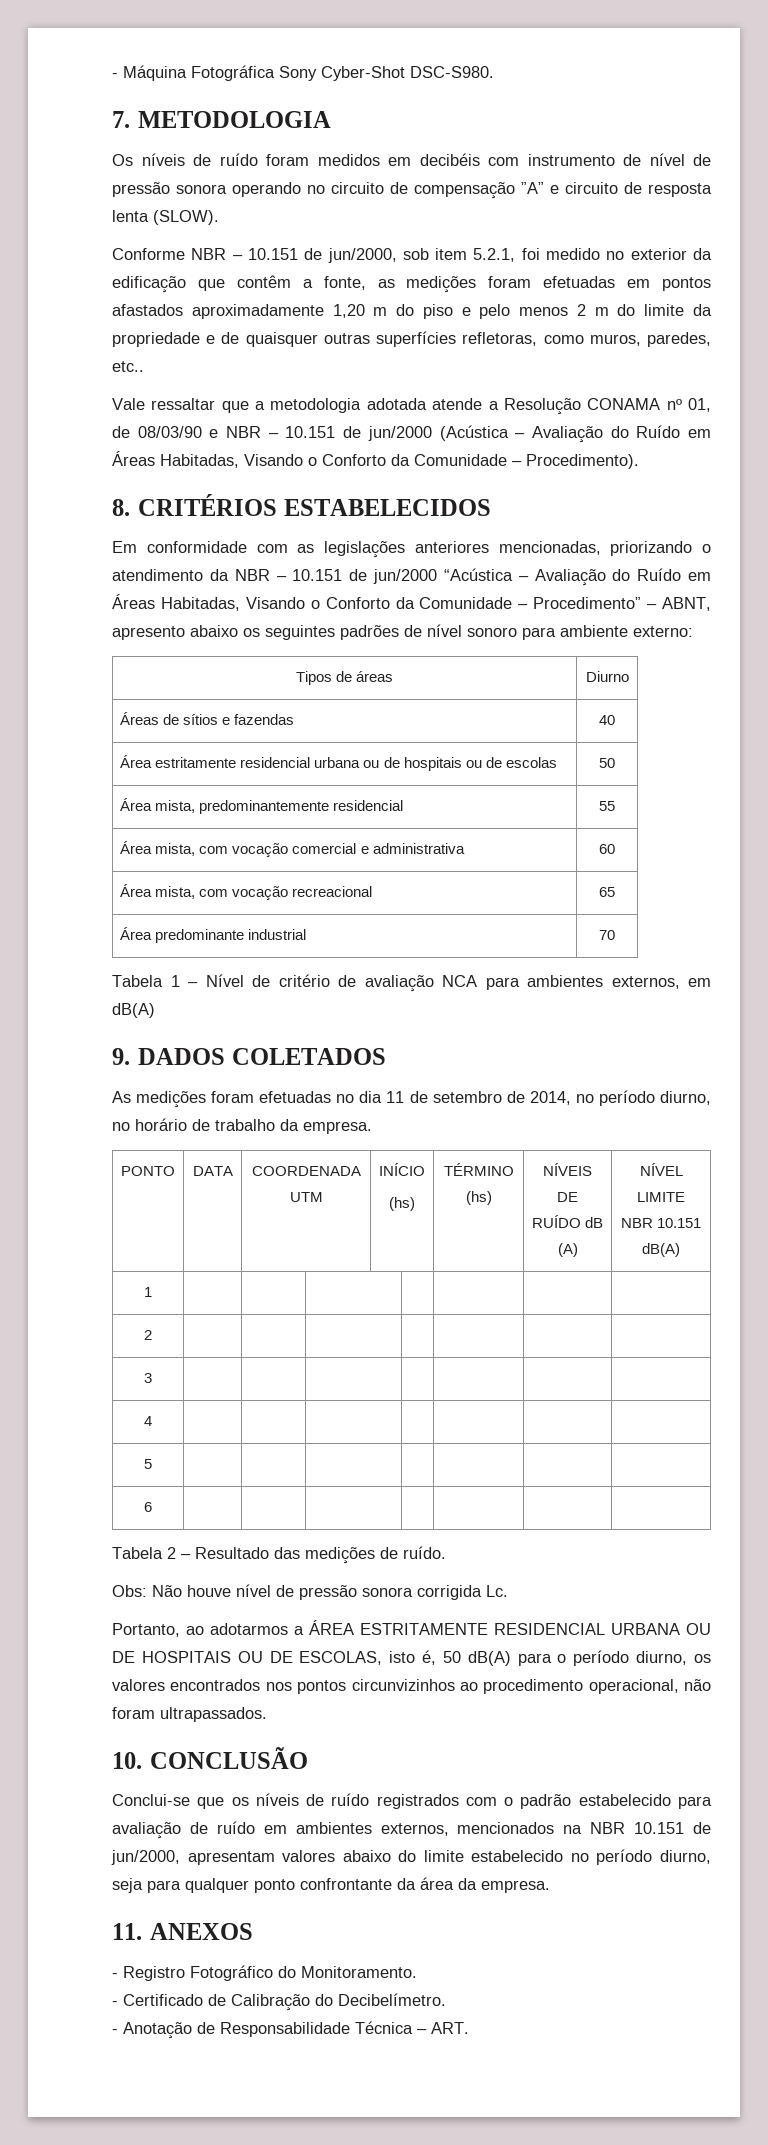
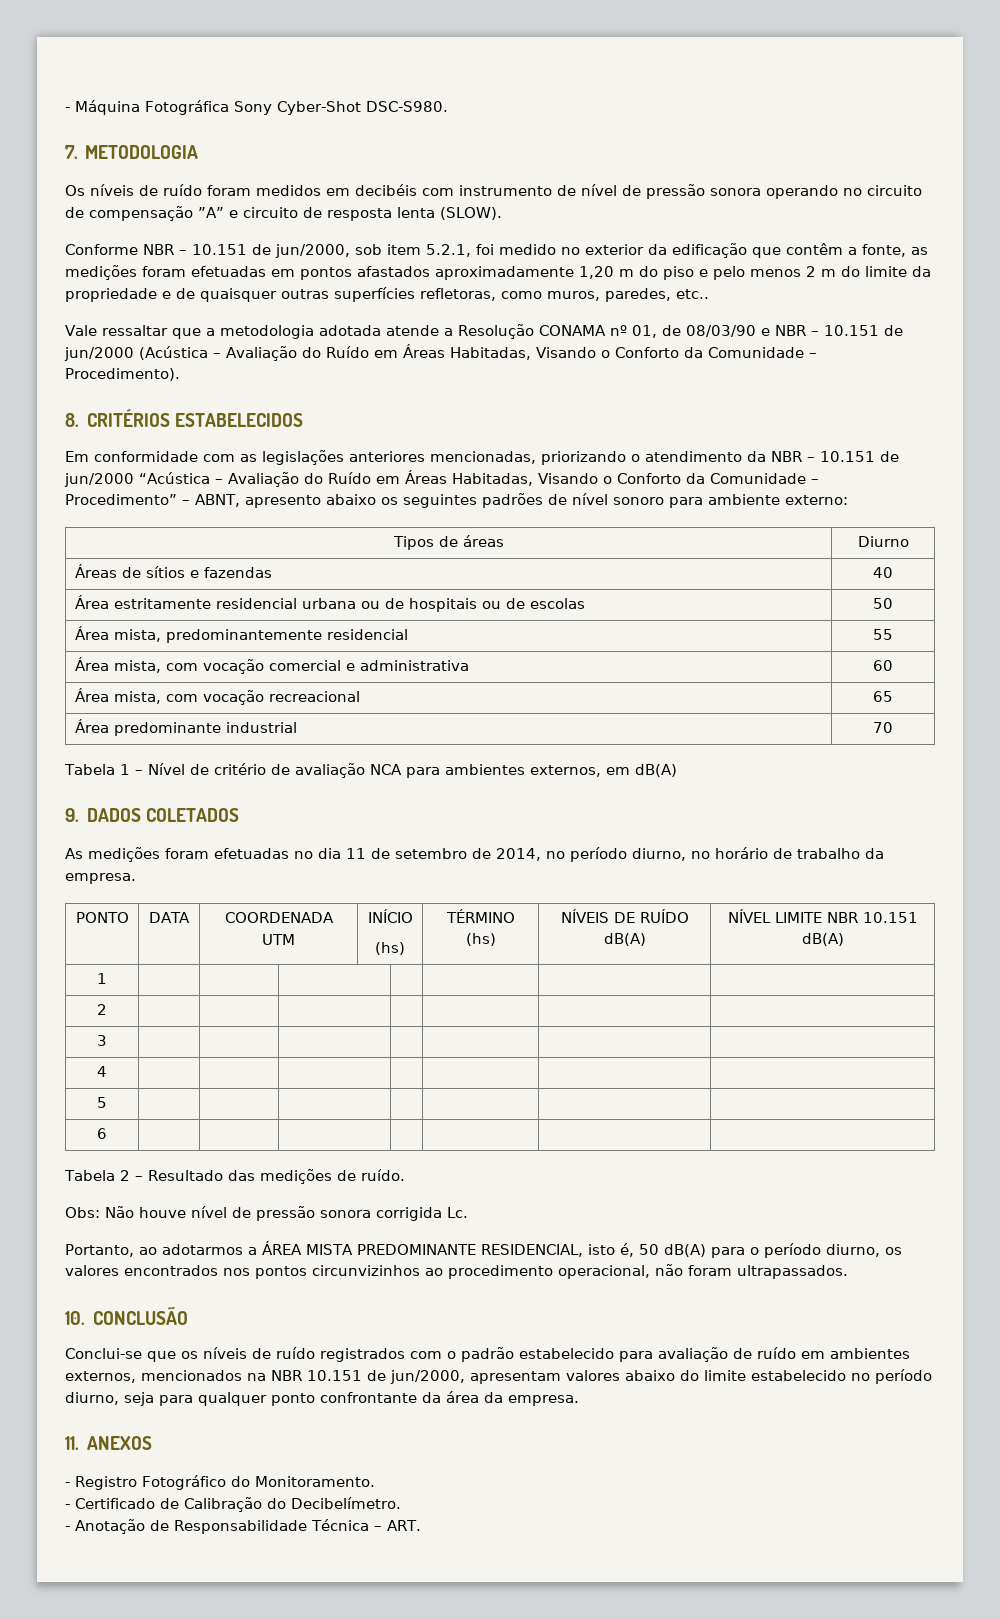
[585,1217,604,1228] [557,1243,578,1257] dB (A) -> [603,933,646,946] dB(A)
[360,1623,711,1635] [112,1651,383,1665] ESTRITAMENTE RESIDENCIAL URBANA OU DE HOSPITAIS OU DE ESCOLAS, -> [306,1244,583,1257] MISTA PREDOMINANTE RESIDENCIAL,

